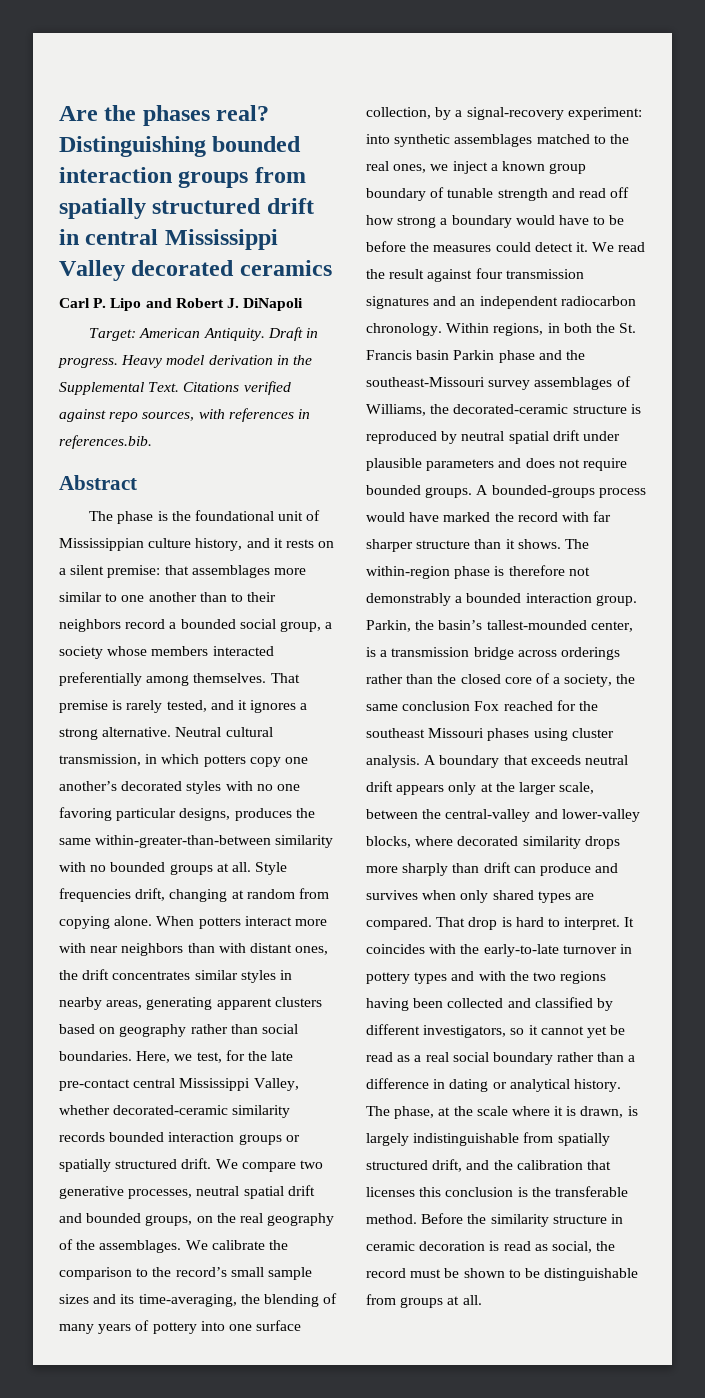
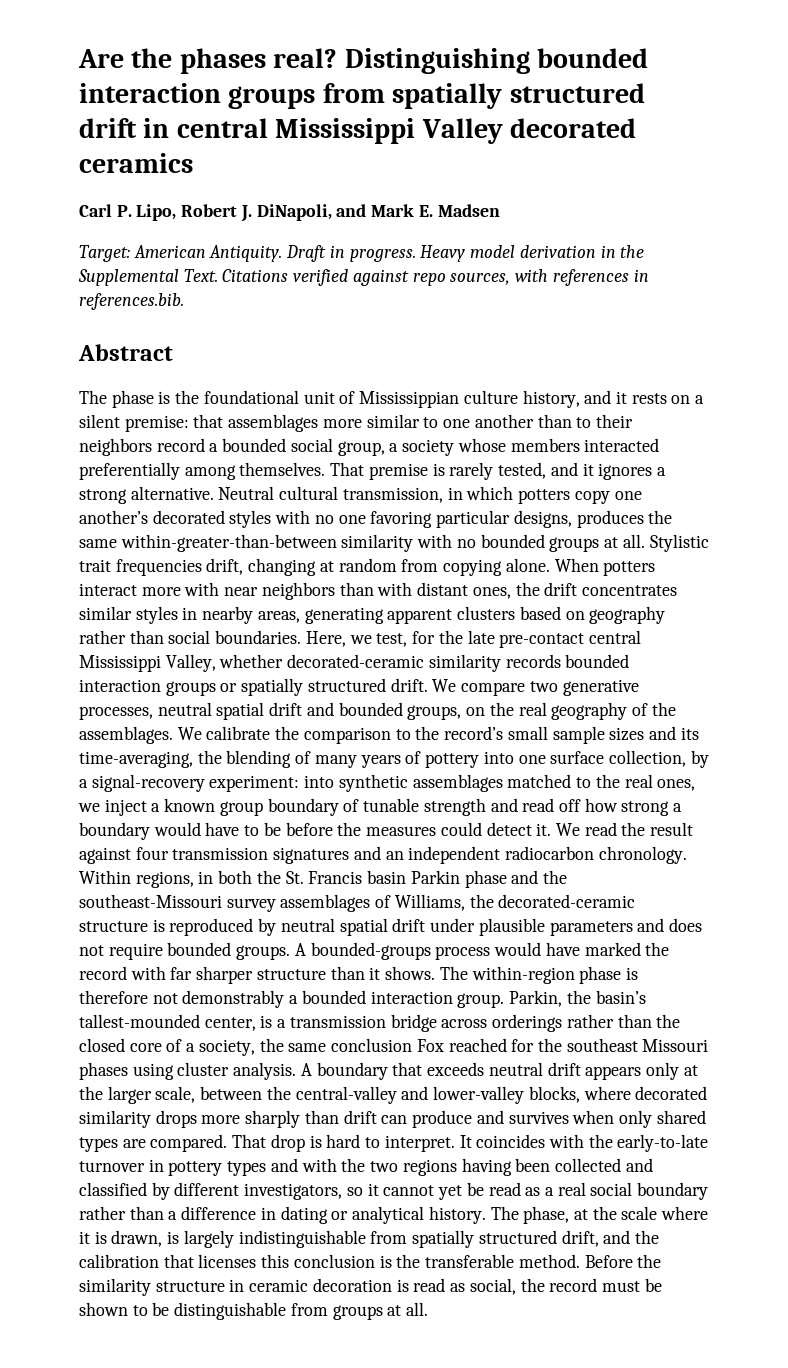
[110,298,304,311] Lipo and Robert J. DiNapoli -> [136,204,500,222] Lipo, Robert J. DiNapoli, and Mark E. Madsen
[255,862,288,875] Style -> [649,534,709,552] [79,559,111,572] Stylistic trait

